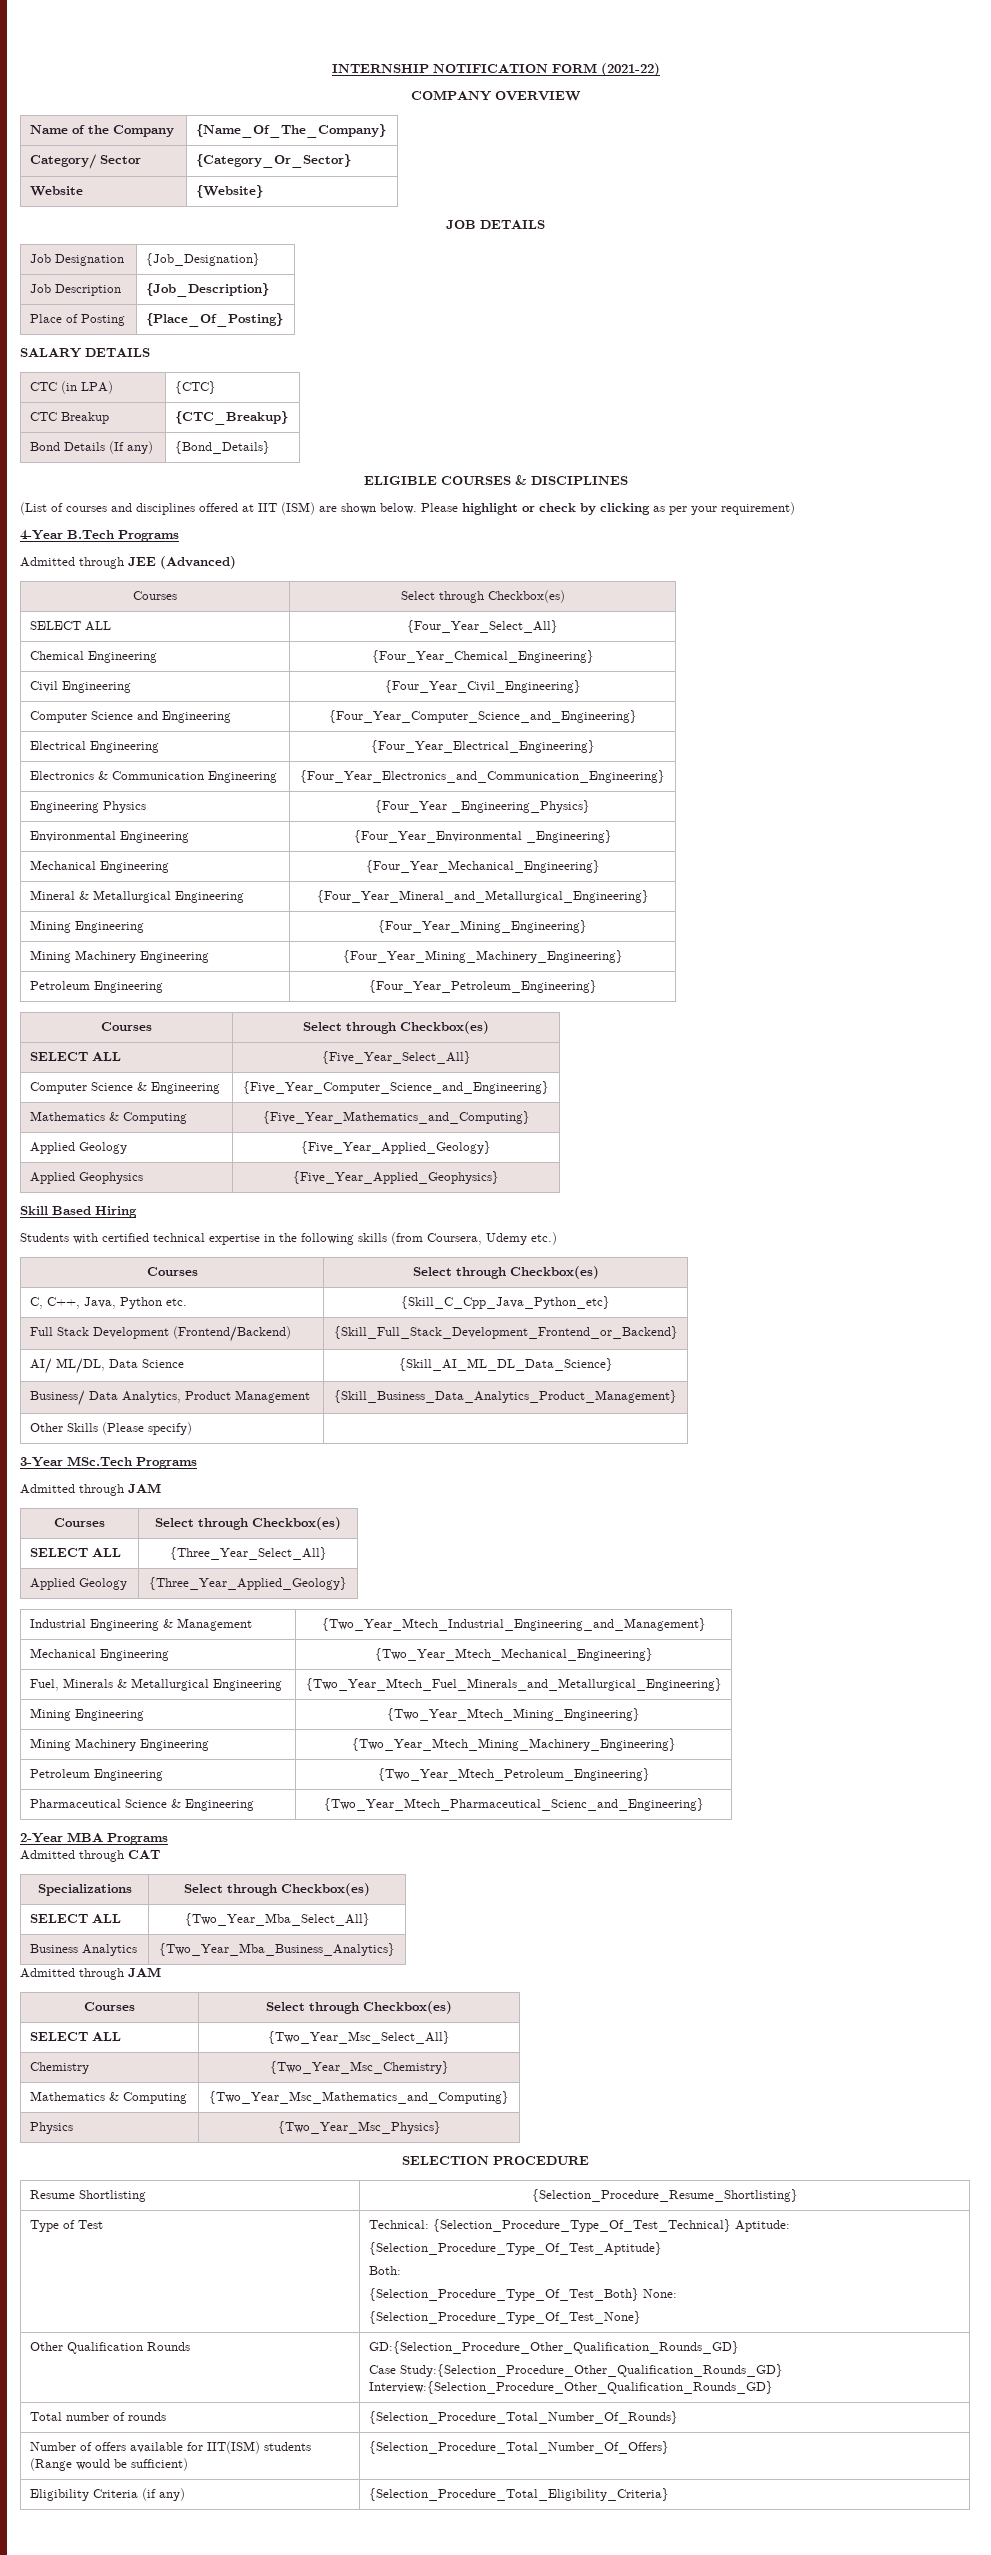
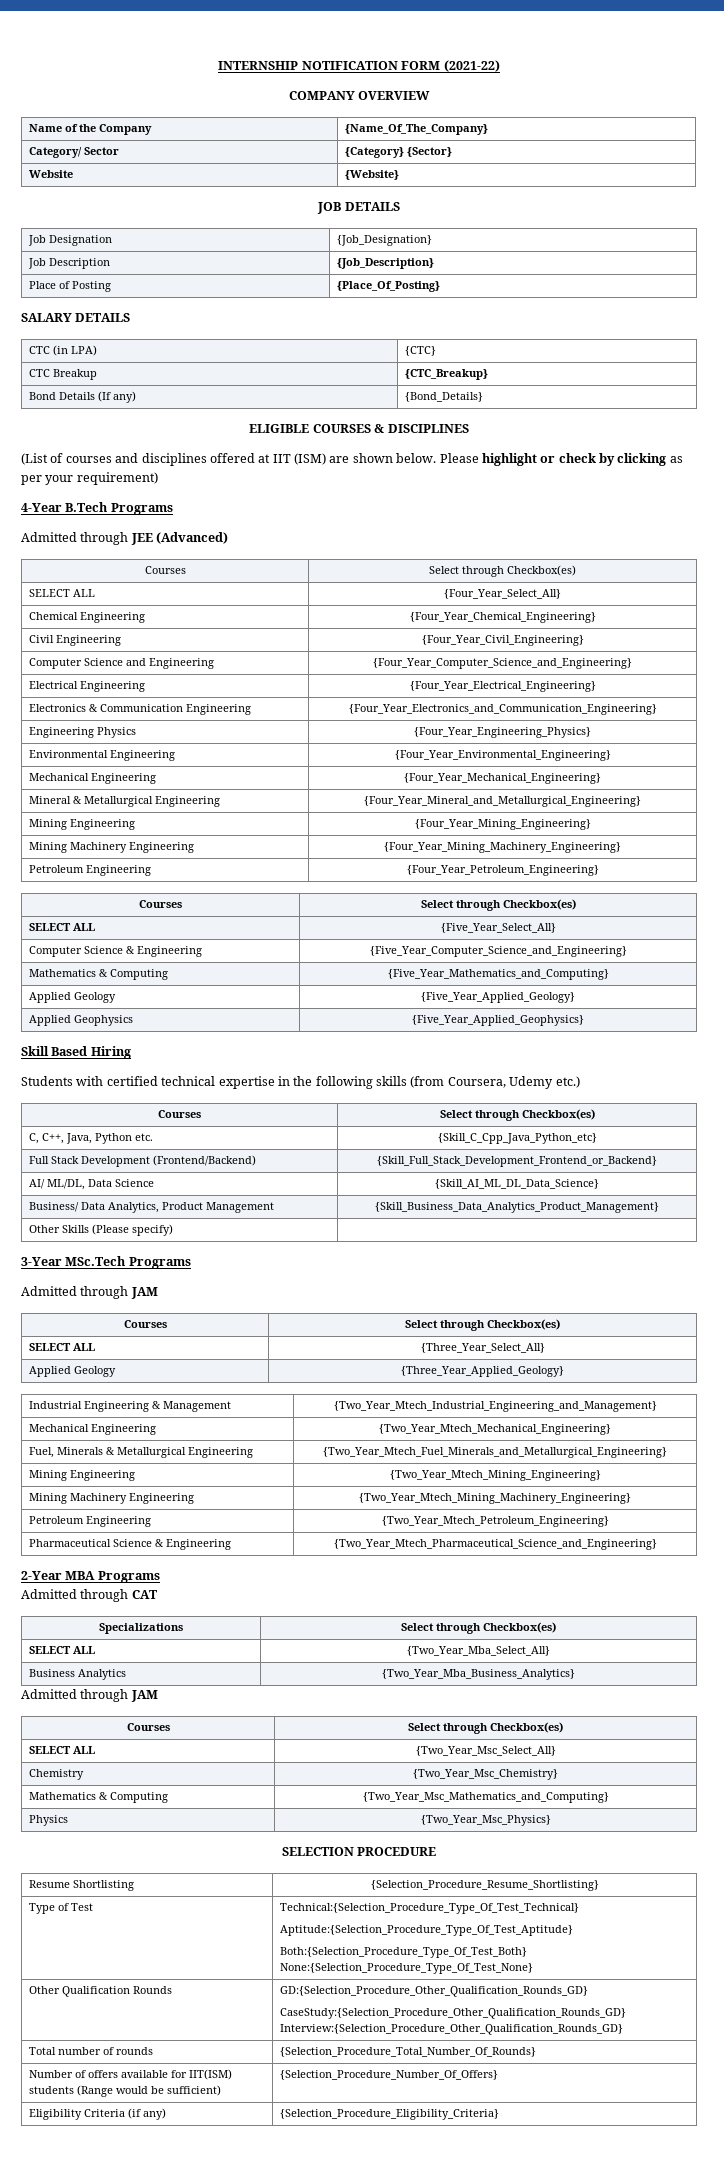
[195,154,351,168] {Category_Or_Sector} -> [345,147,453,158] {Category} {Sector}
[375,800,590,813] {Four_Year _Engineering_Physics} -> [414,727,591,738] {Four_Year_Engineering_Physics}
[353,830,612,843] {Four_Year_Environmental _Engineering} -> [394,750,611,761] {Four_Year_Environmental_Engineering}
[323,1798,704,1811] {Two_Year_Mtech_Pharmaceutical_Scienc_and_Engineering} -> [333,1539,657,1550] {Two_Year_Mtech_Pharmaceutical_Science_and_Engineering}
[368,2219,790,2232] [368,2242,662,2255] [368,2266,401,2275] [368,2288,677,2301] [368,2311,641,2324] Technical: {Selection_Procedure_Type_Of_Test_Technical} Aptitude: // {Selection_Procedure_Type_Of_Test_Aptitude} // Both: // {Selection_Procedure_Type_Of_Test_Both} None: // {Selection_Procedure_Type_Of_Test_None} -> [280,1903,580,1914] [280,1925,574,1936] [280,1947,528,1958] [280,1963,534,1974] Technical:{Selection_Procedure_Type_Of_Test_Technical} // Aptitude:{Selection_Procedure_Type_Of_Test_Aptitude} // Both:{Selection_Procedure_Type_Of_Test_Both} None:{Selection_Procedure_Type_Of_Test_None}
[368,2364,783,2377] Case Study:{Selection_Procedure_Other_Qualification_Rounds_GD} -> [280,2008,627,2019] CaseStudy:{Selection_Procedure_Other_Qualification_Rounds_GD}
[368,2441,669,2454] {Selection_Procedure_Total_Number_Of_Offers} -> [280,2070,499,2080] {Selection_Procedure_Number_Of_Offers}
[368,2488,669,2501] {Selection_Procedure_Total_Eligibility_Criteria} -> [280,2109,500,2120] {Selection_Procedure_Eligibility_Criteria}

